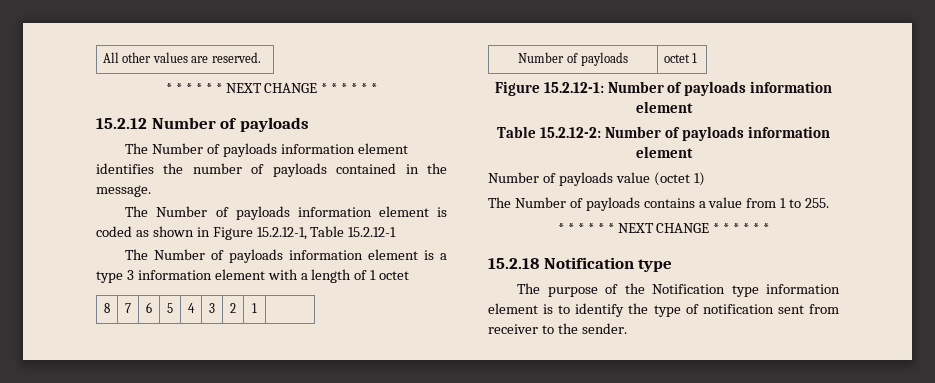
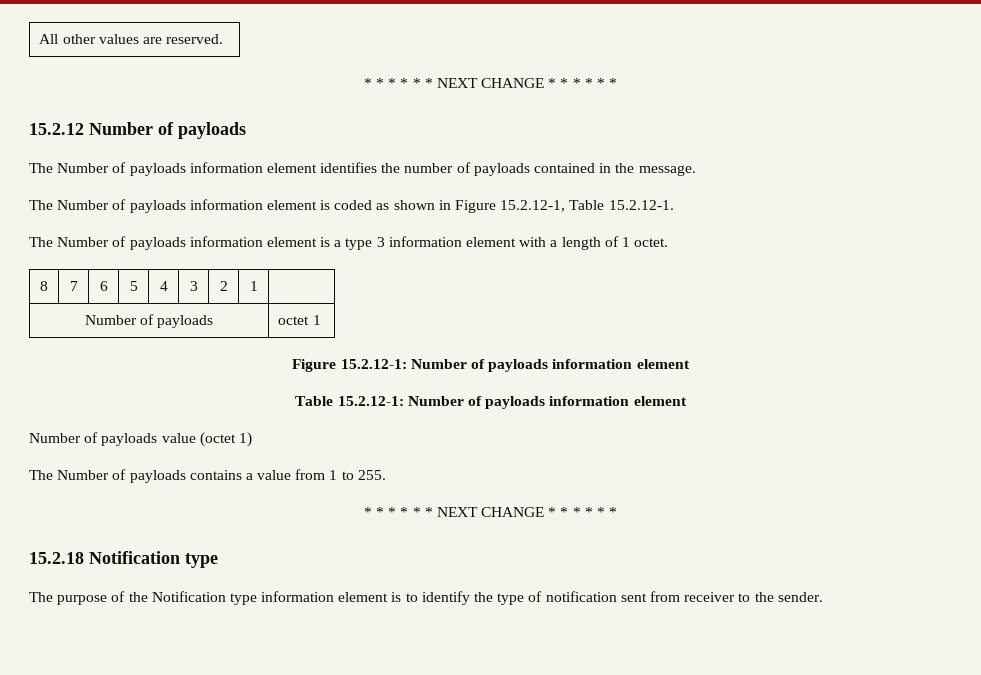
[348,227,397,237] 15.2.12-1 -> [608,200,674,210] 15.2.12-1.
[379,271,410,280] octet -> [634,238,669,247] octet.
[540,127,602,138] 15.2.12-2: -> [337,396,404,406] 15.2.12-1:

